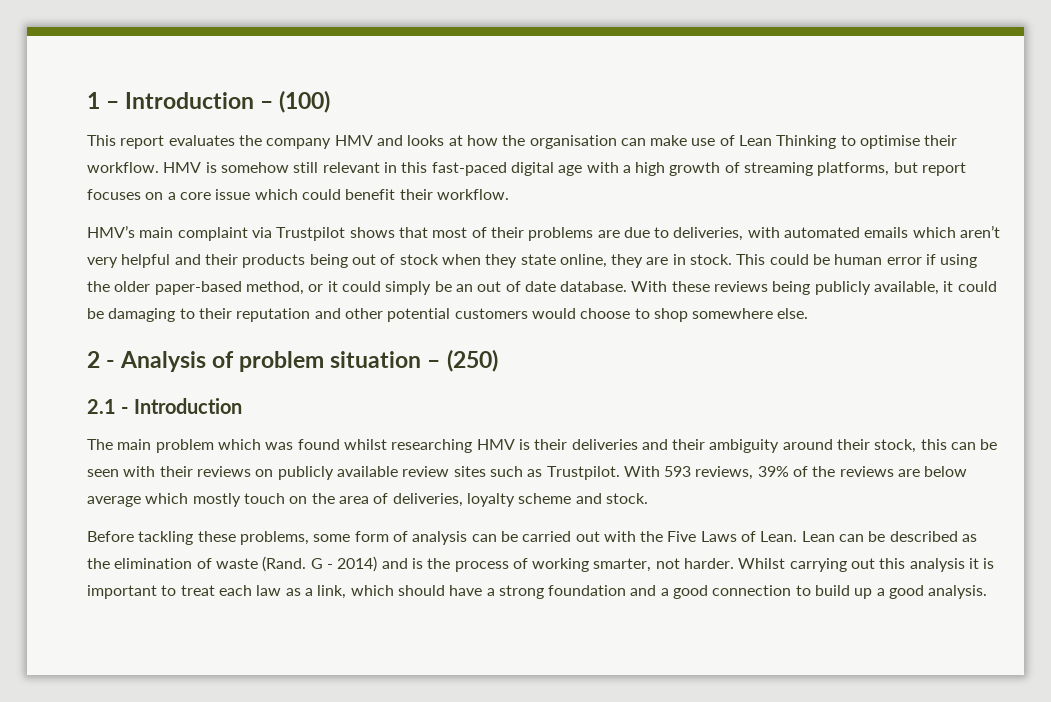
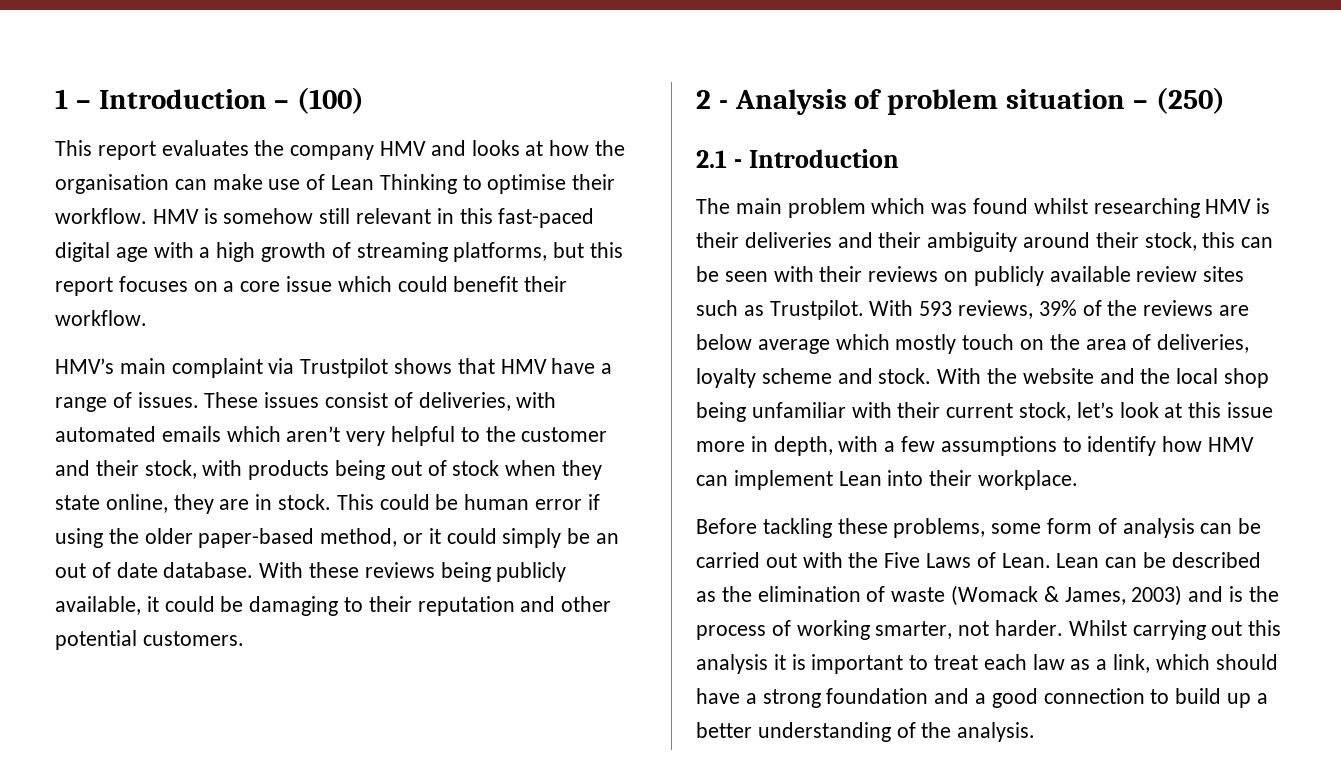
(918, 167) none -> [590,242,624,258] this
[432,227,670,241] most of their problems are due to -> [500,358,613,374] [55,392,413,412] HMV have a range of issues. These issues consist of
[174,254,238,265] and their -> [460,426,608,442] [55,460,243,479] to the customer and their stock, with
[454,308,809,322] customers would choose to shop somewhere else. -> [142,631,244,646] customers.
(648, 498) none -> [937,368,1270,388] [696,402,1274,422] [696,436,1255,456] [696,470,1079,490] With the website and the local shop being unfamiliar with their current stock, let’s look at this issue more in depth, with a few assumptions to identify how HMV can implement Lean into their workplace.
[262,556,378,572] (Rand. G - 2014) -> [951,585,1183,606] (Womack & James, 2003)
[889,585,925,599] good -> [696,722,952,742] better understanding of the

